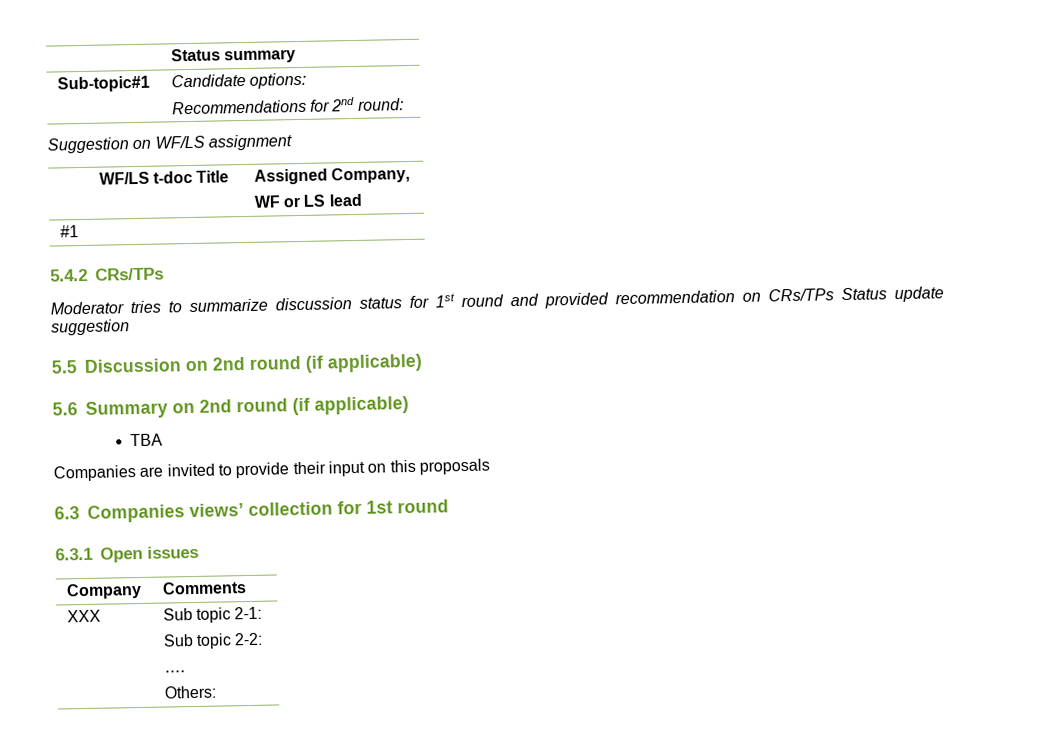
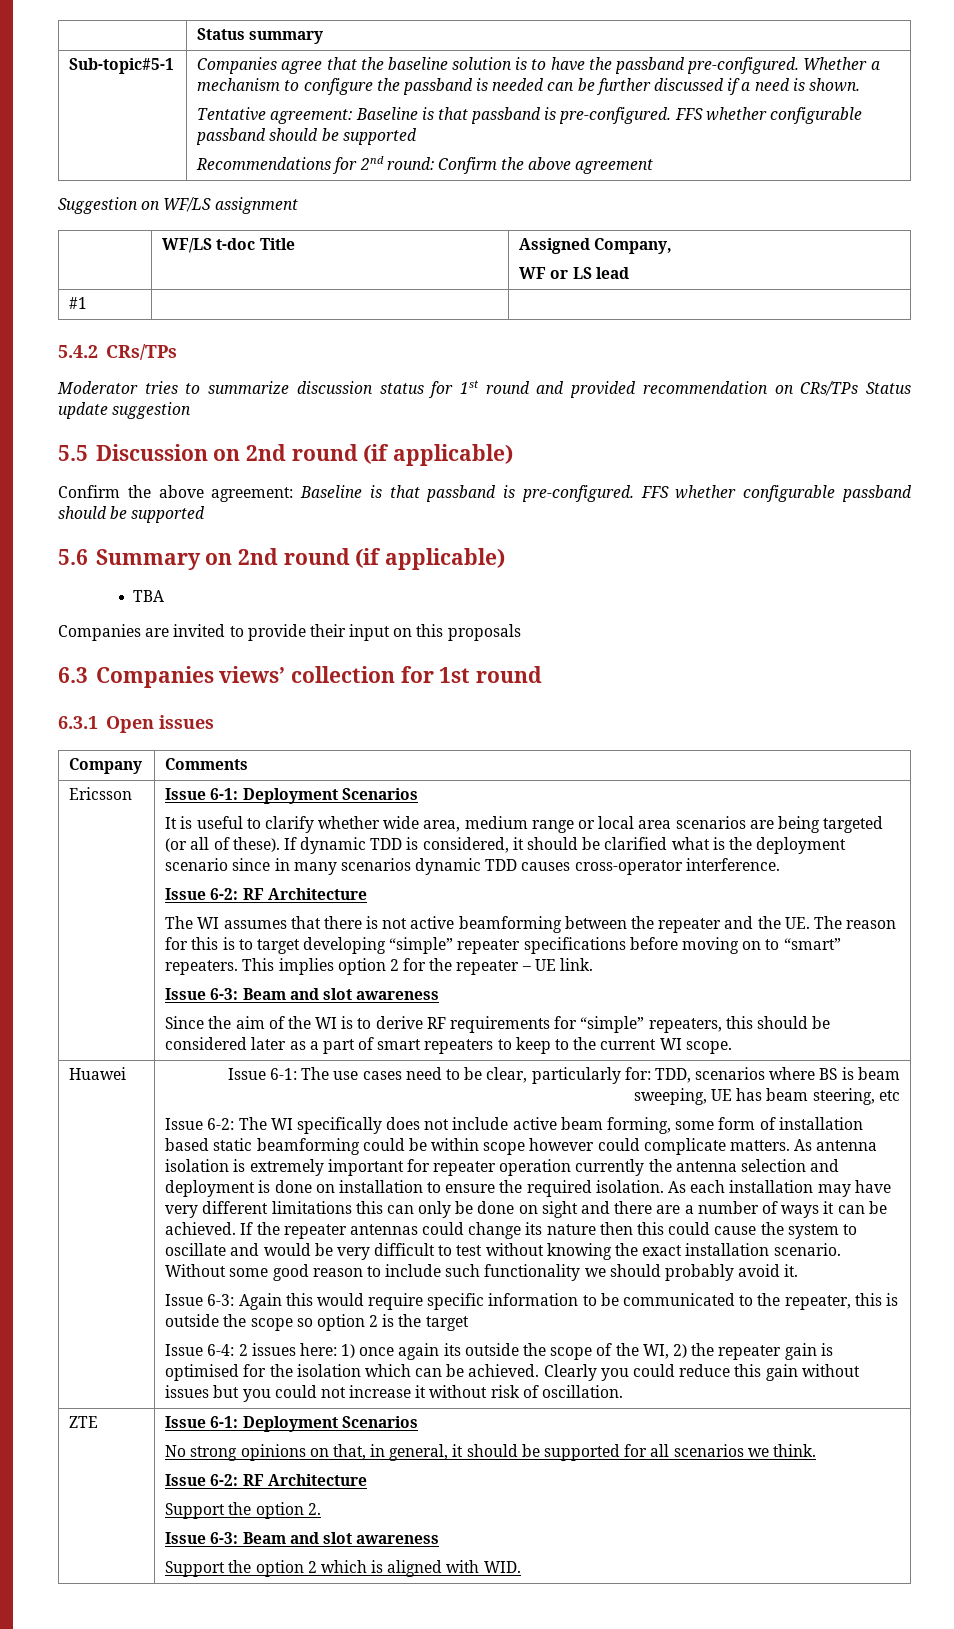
[56,75,150,93] [170,72,307,89] Sub-topic#1 | Candidate options: -> [69,58,175,74] [197,57,880,74] [197,78,860,95] [197,107,863,124] [196,128,417,145] Sub-topic#5-1 | Companies agree that the baseline solution is to have the passband pre-configured. Whether a mechanism to configure the passband is needed can be further discussed if a need is shown. // Tentative agreement: Baseline is that passband is pre-configured. FFS whether configurable passband should be supported
(404, 104) none -> [437,157,654,174] Confirm the above agreement
(423, 363) none -> [58,485,912,502] [58,506,206,523] // Confirm the above agreement: Baseline is that passband is pre-configured. FFS whether configurable passband should be supported
[66,609,101,623] [162,606,263,623] [162,632,264,649] [163,670,185,673] [163,685,216,699] XXX | Sub topic 2-1: // Sub topic 2-2: // …. // Others: -> [69,787,133,800] [165,788,418,804] [165,816,884,833] [165,837,847,854] [165,858,780,875] [165,888,367,900] [165,916,897,933] [165,937,841,954] [165,958,594,975] [165,988,440,1000] [165,1016,831,1033] [165,1037,732,1054] [69,1067,127,1080] [227,1067,900,1084] [633,1088,900,1105] [165,1117,863,1134] [165,1138,878,1155] [165,1159,840,1176] [165,1180,891,1197] [165,1201,887,1218] [165,1222,857,1239] [165,1243,841,1260] [165,1264,799,1281] [165,1293,898,1310] [165,1314,469,1331] [165,1343,833,1360] [165,1364,860,1381] [165,1385,624,1402] [69,1416,99,1428] [165,1416,418,1432] [165,1444,816,1461] [165,1474,367,1486] [165,1502,321,1519] [165,1532,440,1544] [165,1560,521,1577] Ericsson | Issue 6-1: Deployment Scenarios // It is useful to clarify whether wide area, medium range or local area scenarios are being targeted (or all of these). If dynamic TDD is considered, it should be clarified what is the deployment scenario since in many scenarios dynamic TDD causes cross-operator interference. // Issue 6-2: RF Architecture // The WI assumes that there is not active beamforming between the repeater and the UE. The reason for this is to target developing “simple” repeater specifications before moving on to “smart” repeaters. This implies option 2 for the repeater – UE link. // Issue 6-3: Beam and slot awareness // Since the aim of the WI is to derive RF requirements for “simple” repeaters, this should be considered later as a part of smart repeaters to keep to the current WI scope. // Huawei | Issue 6-1: The use cases need to be clear, particularly for: TDD, scenarios where BS is beam sweeping, UE has beam steering, etc // Issue 6-2: The WI specifically does not include active beam forming, some form of installation based static beamforming could be within scope however could complicate matters. As antenna isolation is extremely important for repeater operation currently the antenna selection and deployment is done on installation to ensure the required isolation. As each installation may have very different limitations this can only be done on sight and there are a number of ways it can be achieved. If the repeater antennas could change its nature then this could cause the system to oscillate and would be very difficult to test without knowing the exact installation scenario. Without some good reason to include such functionality we should probably avoid it. // Issue 6-3: Again this would require specific information to be communicated to the repeater, this is outside the scope so option 2 is the target // Issue 6-4: 2 issues here: 1) once again its outside the scope of the WI, 2) the repeater gain is optimised for the isolation which can be achieved. Clearly you could reduce this gain without issues but you could not increase it without risk of oscillation. // ZTE | Issue 6-1: Deployment Scenarios // No strong opinions on that, in general, it should be supported for all scenarios we think. // Issue 6-2: RF Architecture // Support the option 2. // Issue 6-3: Beam and slot awareness // Support the option 2 which is aligned with WID.

